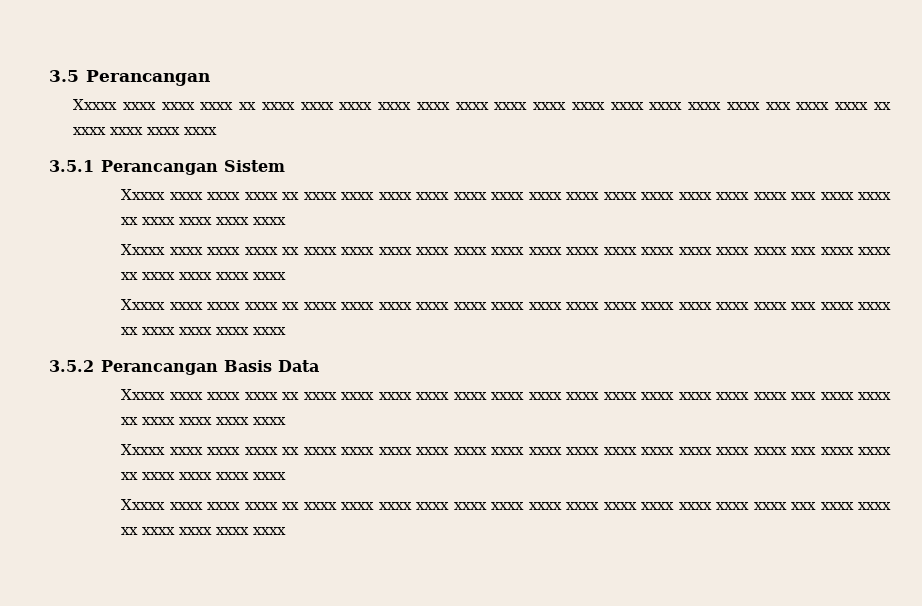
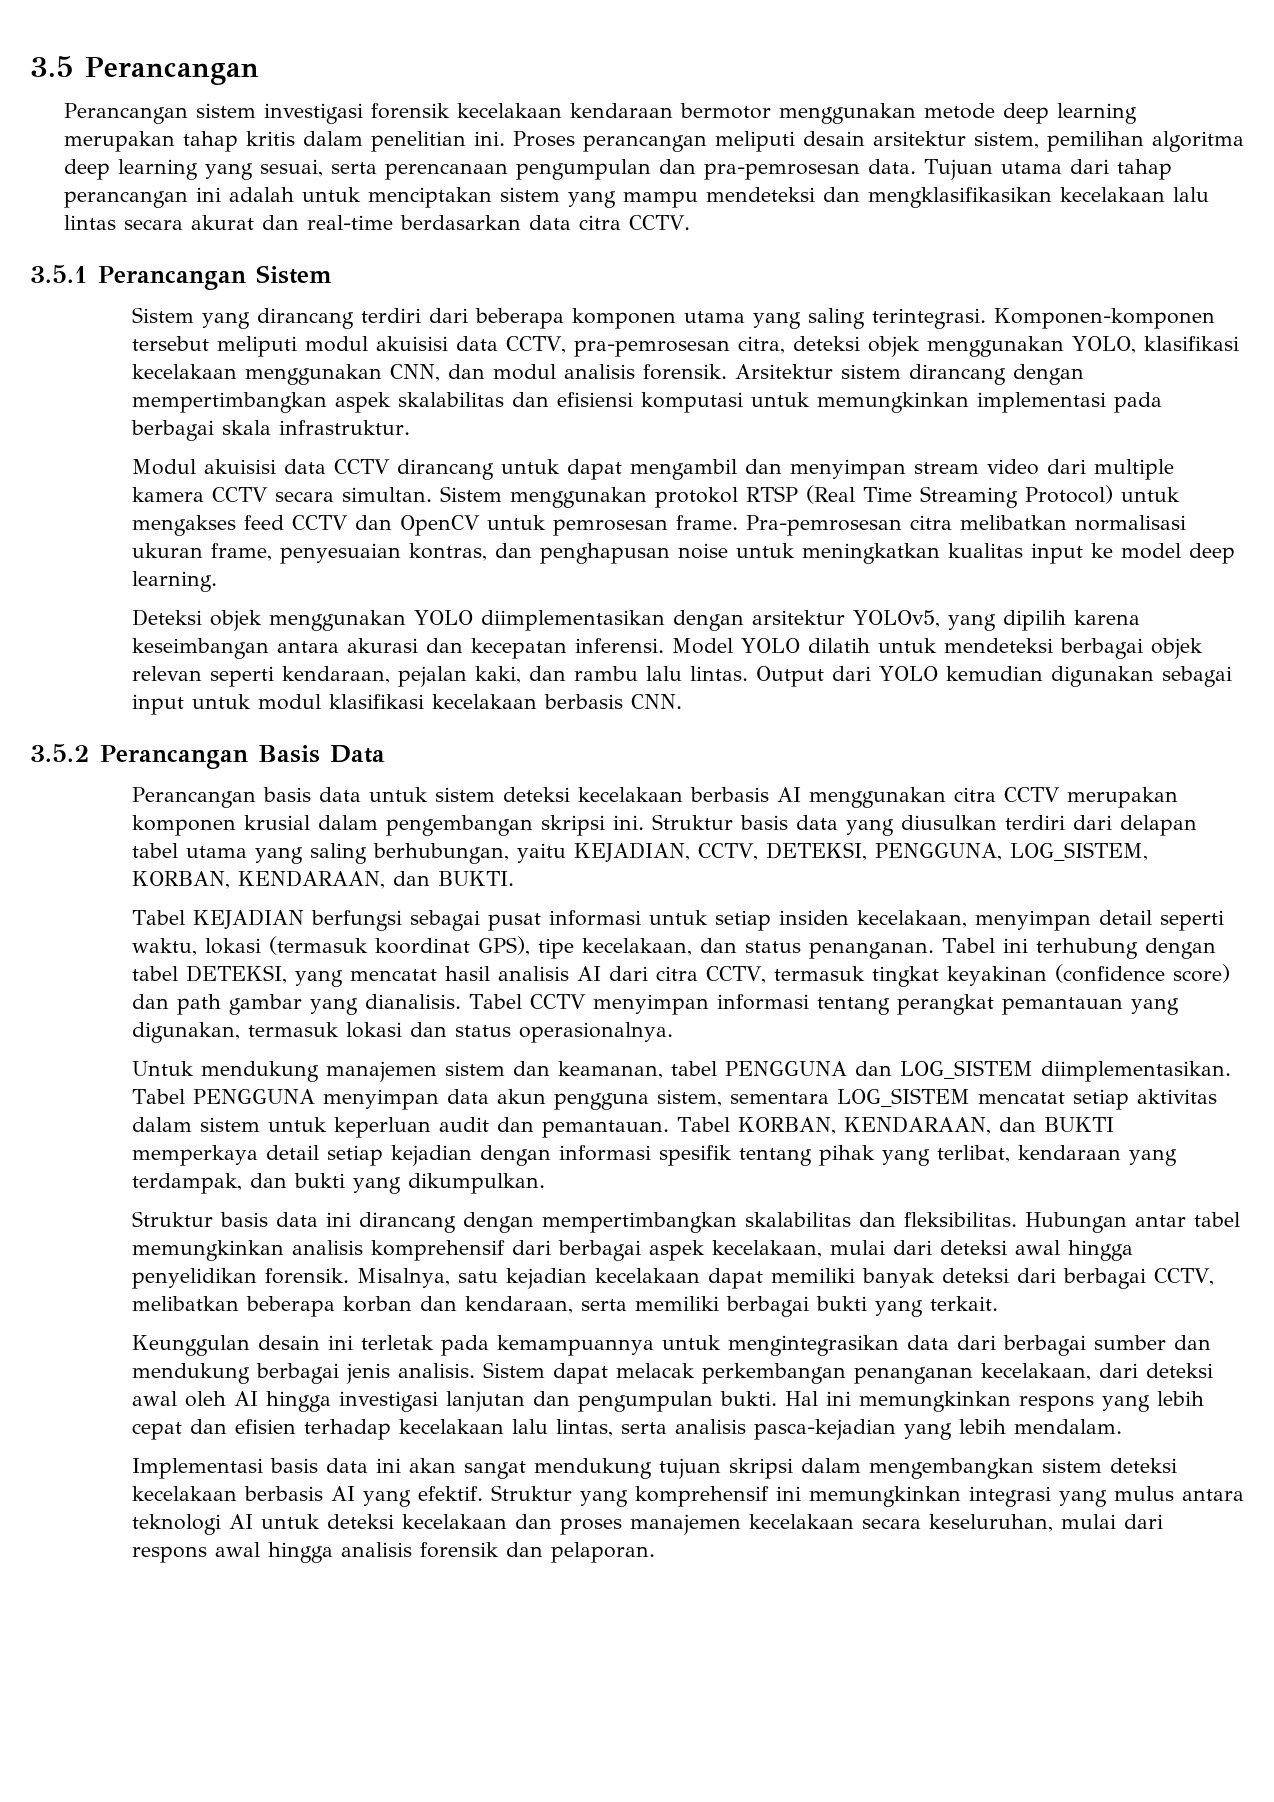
[73,99,891,110] [73,127,218,135] [49,160,286,175] [121,189,892,200] [121,217,287,225] [121,244,892,255] [121,272,287,280] [121,299,892,310] [121,327,287,335] [49,360,320,375] [121,389,892,400] [121,417,287,425] [121,444,892,455] [121,472,287,480] [121,499,892,510] [121,527,287,535] Xxxxx xxxx xxxx xxxx xx xxxx xxxx xxxx xxxx xxxx xxxx xxxx xxxx xxxx xxxx xxxx xxxx xxxx xxx xxxx xxxx xx xxxx xxxx xxxx xxxx // 3.5.1 Perancangan Sistem // Xxxxx xxxx xxxx xxxx xx xxxx xxxx xxxx xxxx xxxx xxxx xxxx xxxx xxxx xxxx xxxx xxxx xxxx xxx xxxx xxxx xx xxxx xxxx xxxx xxxx // Xxxxx xxxx xxxx xxxx xx xxxx xxxx xxxx xxxx xxxx xxxx xxxx xxxx xxxx xxxx xxxx xxxx xxxx xxx xxxx xxxx xx xxxx xxxx xxxx xxxx // Xxxxx xxxx xxxx xxxx xx xxxx xxxx xxxx xxxx xxxx xxxx xxxx xxxx xxxx xxxx xxxx xxxx xxxx xxx xxxx xxxx xx xxxx xxxx xxxx xxxx // 3.5.2 Perancangan Basis Data // Xxxxx xxxx xxxx xxxx xx xxxx xxxx xxxx xxxx xxxx xxxx xxxx xxxx xxxx xxxx xxxx xxxx xxxx xxx xxxx xxxx xx xxxx xxxx xxxx xxxx // Xxxxx xxxx xxxx xxxx xx xxxx xxxx xxxx xxxx xxxx xxxx xxxx xxxx xxxx xxxx xxxx xxxx xxxx xxx xxxx xxxx xx xxxx xxxx xxxx xxxx // Xxxxx xxxx xxxx xxxx xx xxxx xxxx xxxx xxxx xxxx xxxx xxxx xxxx xxxx xxxx xxxx xxxx xxxx xxx xxxx xxxx xx xxxx xxxx xxxx xxxx -> [64,103,1138,124] [64,131,1245,152] [64,159,1173,180] [64,187,1210,208] [64,215,691,230] [30,265,332,290] [132,307,1216,329] [132,336,1240,357] [132,364,1085,385] [132,392,1163,413] [131,420,411,441] [132,459,1175,480] [132,485,1181,508] [132,515,1187,536] [132,543,1236,564] [132,571,218,592] [132,609,1141,631] [132,638,1204,659] [132,666,1233,687] [132,694,683,715] [30,744,385,769] [132,787,1179,808] [132,814,1198,836] [132,842,1149,864] [132,870,515,889] [132,909,1225,931] [132,936,1217,959] [132,964,1231,987] [132,994,1180,1015] [132,1022,674,1043] [132,1060,1232,1082] [132,1088,1218,1110] [132,1116,1115,1138] [132,1145,1178,1166] [132,1173,546,1194] [132,1211,1241,1233] [132,1240,1134,1261] [132,1268,1215,1289] [132,1296,999,1317] [132,1335,1212,1356] [132,1362,1214,1384] [132,1391,1205,1412] [132,1419,1123,1440] [132,1458,1178,1479] [132,1485,1245,1507] [132,1514,1164,1535] [132,1542,656,1563] Perancangan sistem investigasi forensik kecelakaan kendaraan bermotor menggunakan metode deep learning merupakan tahap kritis dalam penelitian ini. Proses perancangan meliputi desain arsitektur sistem, pemilihan algoritma deep learning yang sesuai, serta perencanaan pengumpulan dan pra-pemrosesan data. Tujuan utama dari tahap perancangan ini adalah untuk menciptakan sistem yang mampu mendeteksi dan mengklasifikasikan kecelakaan lalu lintas secara akurat dan real-time berdasarkan data citra CCTV. // 3.5.1 Perancangan Sistem // Sistem yang dirancang terdiri dari beberapa komponen utama yang saling terintegrasi. Komponen-komponen tersebut meliputi modul akuisisi data CCTV, pra-pemrosesan citra, deteksi objek menggunakan YOLO, klasifikasi kecelakaan menggunakan CNN, dan modul analisis forensik. Arsitektur sistem dirancang dengan mempertimbangkan aspek skalabilitas dan efisiensi komputasi untuk memungkinkan implementasi pada berbagai skala infrastruktur. // Modul akuisisi data CCTV dirancang untuk dapat mengambil dan menyimpan stream video dari multiple kamera CCTV secara simultan. Sistem menggunakan protokol RTSP (Real Time Streaming Protocol) untuk mengakses feed CCTV dan OpenCV untuk pemrosesan frame. Pra-pemrosesan citra melibatkan normalisasi ukuran frame, penyesuaian kontras, dan penghapusan noise untuk meningkatkan kualitas input ke model deep learning. // Deteksi objek menggunakan YOLO diimplementasikan dengan arsitektur YOLOv5, yang dipilih karena keseimbangan antara akurasi dan kecepatan inferensi. Model YOLO dilatih untuk mendeteksi berbagai objek relevan seperti kendaraan, pejalan kaki, dan rambu lalu lintas. Output dari YOLO kemudian digunakan sebagai input untuk modul klasifikasi kecelakaan berbasis CNN. // 3.5.2 Perancangan Basis Data // Perancangan basis data untuk sistem deteksi kecelakaan berbasis AI menggunakan citra CCTV merupakan komponen krusial dalam pengembangan skripsi ini. Struktur basis data yang diusulkan terdiri dari delapan tabel utama yang saling berhubungan, yaitu KEJADIAN, CCTV, DETEKSI, PENGGUNA, LOG_SISTEM, KORBAN, KENDARAAN, dan BUKTI. // Tabel KEJADIAN berfungsi sebagai pusat informasi untuk setiap insiden kecelakaan, menyimpan detail seperti waktu, lokasi (termasuk koordinat GPS), tipe kecelakaan, dan status penanganan. Tabel ini terhubung dengan tabel DETEKSI, yang mencatat hasil analisis AI dari citra CCTV, termasuk tingkat keyakinan (confidence score) dan path gambar yang dianalisis. Tabel CCTV menyimpan informasi tentang perangkat pemantauan yang digunakan, termasuk lokasi dan status operasionalnya. // Untuk mendukung manajemen sistem dan keamanan, tabel PENGGUNA dan LOG_SISTEM diimplementasikan. Tabel PENGGUNA menyimpan data akun pengguna sistem, sementara LOG_SISTEM mencatat setiap aktivitas dalam sistem untuk keperluan audit dan pemantauan. Tabel KORBAN, KENDARAAN, dan BUKTI memperkaya detail setiap kejadian dengan informasi spesifik tentang pihak yang terlibat, kendaraan yang terdampak, dan bukti yang dikumpulkan. // Struktur basis data ini dirancang dengan mempertimbangkan skalabilitas dan fleksibilitas. Hubungan antar tabel memungkinkan analisis komprehensif dari berbagai aspek kecelakaan, mulai dari deteksi awal hingga penyelidikan forensik. Misalnya, satu kejadian kecelakaan dapat memiliki banyak deteksi dari berbagai CCTV, melibatkan beberapa korban dan kendaraan, serta memiliki berbagai bukti yang terkait. // Keunggulan desain ini terletak pada kemampuannya untuk mengintegrasikan data dari berbagai sumber dan mendukung berbagai jenis analisis. Sistem dapat melacak perkembangan penanganan kecelakaan, dari deteksi awal oleh AI hingga investigasi lanjutan dan pengumpulan bukti. Hal ini memungkinkan respons yang lebih cepat dan efisien terhadap kecelakaan lalu lintas, serta analisis pasca-kejadian yang lebih mendalam. // Implementasi basis data ini akan sangat mendukung tujuan skripsi dalam mengembangkan sistem deteksi kecelakaan berbasis AI yang efektif. Struktur yang komprehensif ini memungkinkan integrasi yang mulus antara teknologi AI untuk deteksi kecelakaan dan proses manajemen kecelakaan secara keseluruhan, mulai dari respons awal hingga analisis forensik dan pelaporan.

